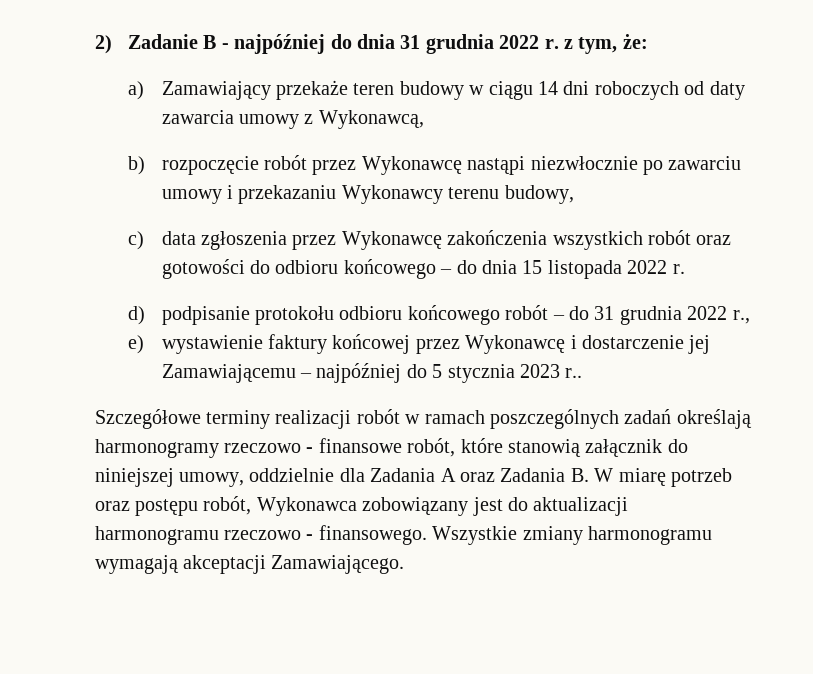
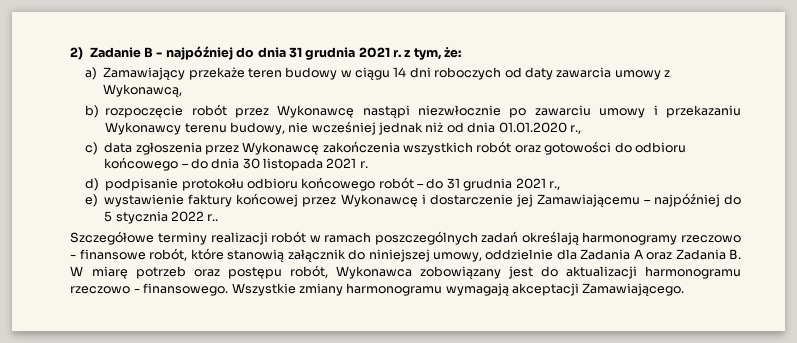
[499,35,540,49] 2022 -> [358,47,390,58] 2021
(574, 194) none -> [288,121,581,135] nie wcześniej jednak niż od dnia 01.01.2020 r.,
[522,260,668,279] 15 listopada 2022 -> [242,158,357,171] 30 listopada 2021
[687,306,728,320] 2022 -> [515,178,546,189] 2021
[520,364,561,378] 2023 -> [170,211,204,222] 2022

